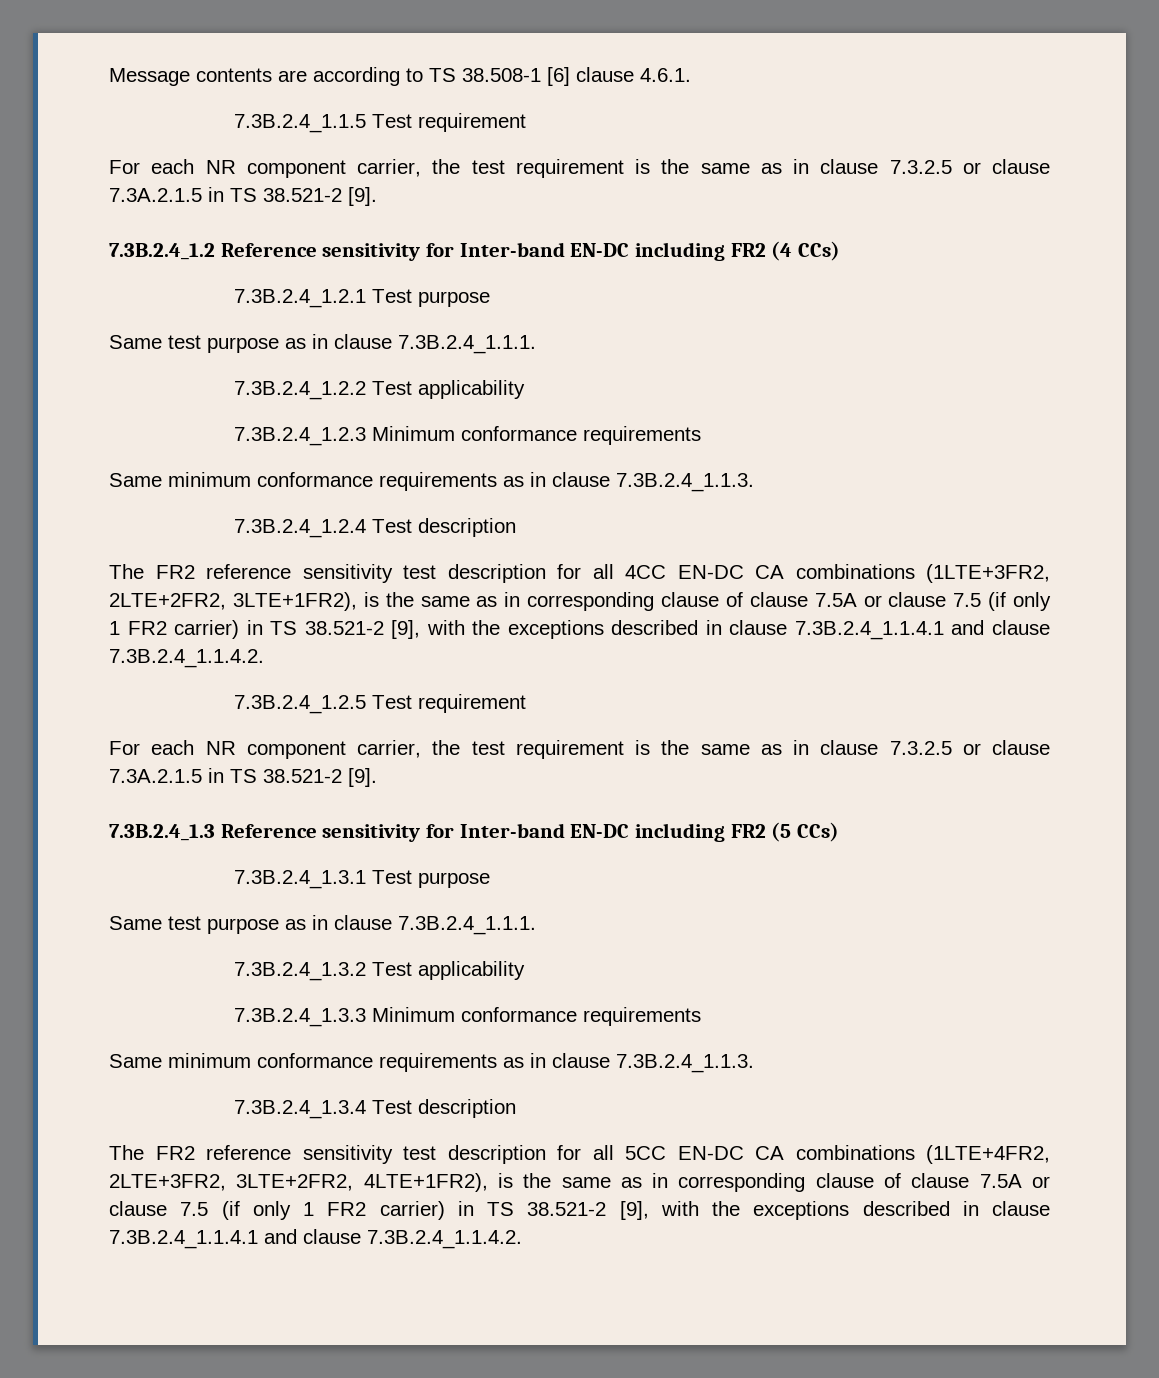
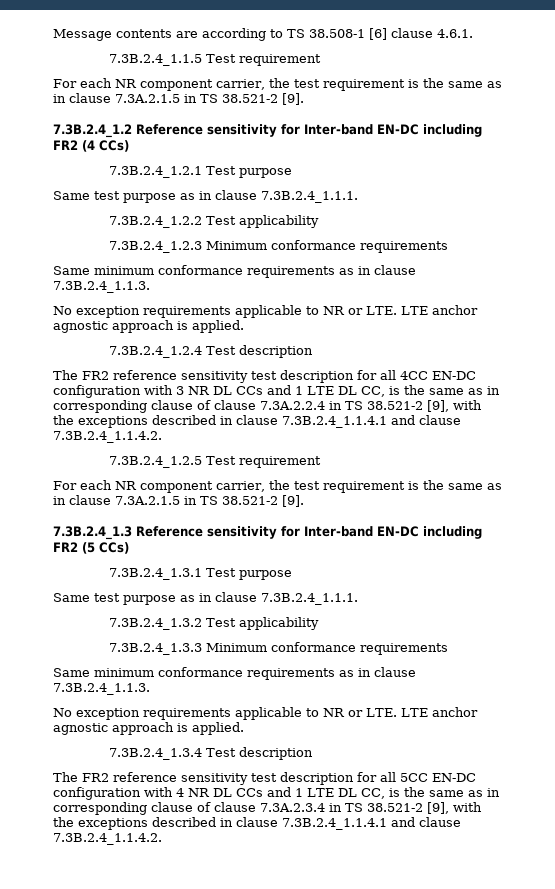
[889,159,1050,174] 7.3.2.5 or clause -> (111, 98) none
(754, 482) none -> [53,305,478,318] [53,320,244,333] // No exception requirements applicable to NR or LTE. LTE anchor agnostic approach is applied.
[755,564,1050,583] [109,592,1051,611] [109,620,240,639] CA combinations (1LTE+3FR2, 2LTE+2FR2, 3LTE+1FR2), is the same as in corresponding clause of clause 7.5A or clause 7.5 (if only 1 FR2 carrier) -> [53,385,500,398] [53,400,325,413] configuration with 3 NR DL CCs and 1 LTE DL CC, is the same as in corresponding clause of clause 7.3A.2.2.4
[889,740,1050,755] 7.3.2.5 or clause -> (111, 500) none
(754, 1063) none -> [53,707,478,720] [53,722,244,735] // No exception requirements applicable to NR or LTE. LTE anchor agnostic approach is applied.
[755,1145,1050,1164] [109,1173,1050,1192] [109,1201,445,1220] CA combinations (1LTE+4FR2, 2LTE+3FR2, 3LTE+2FR2, 4LTE+1FR2), is the same as in corresponding clause of clause 7.5A or clause 7.5 (if only 1 FR2 carrier) -> [53,787,500,800] [53,802,325,815] configuration with 4 NR DL CCs and 1 LTE DL CC, is the same as in corresponding clause of clause 7.3A.2.3.4

